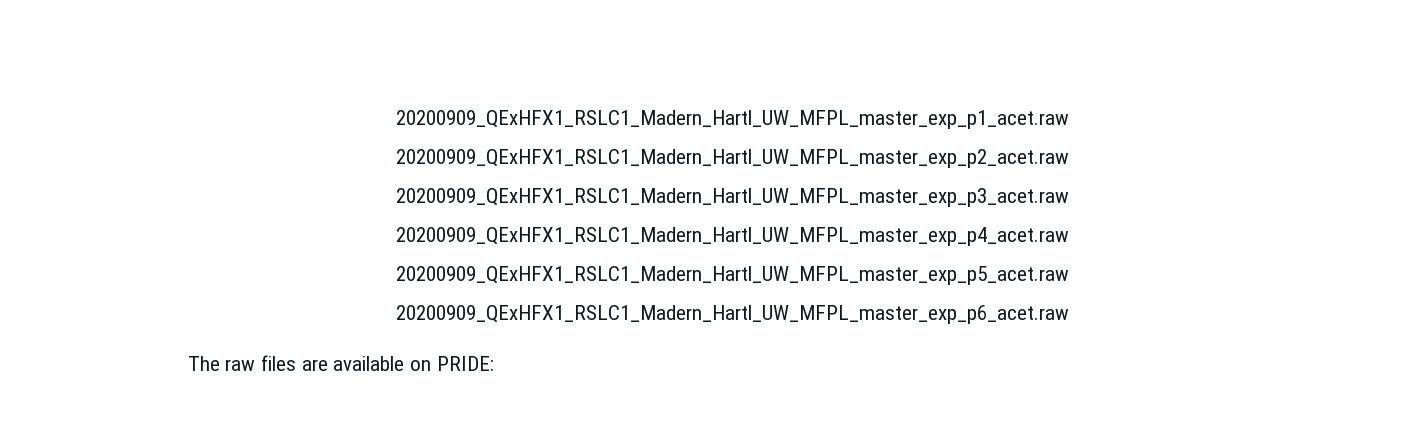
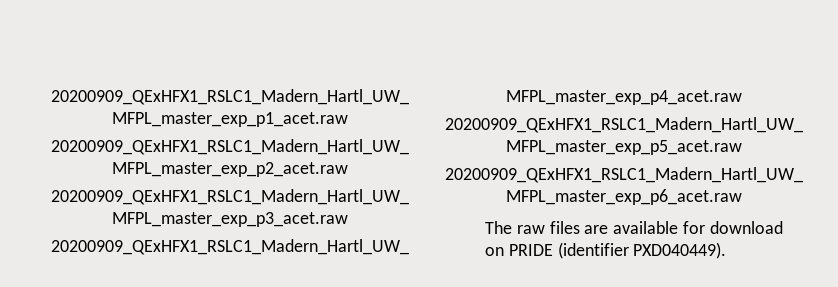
[410,356,494,371] on PRIDE: -> [682,221,783,234] [485,242,727,259] for download on PRIDE (identifier PXD040449).

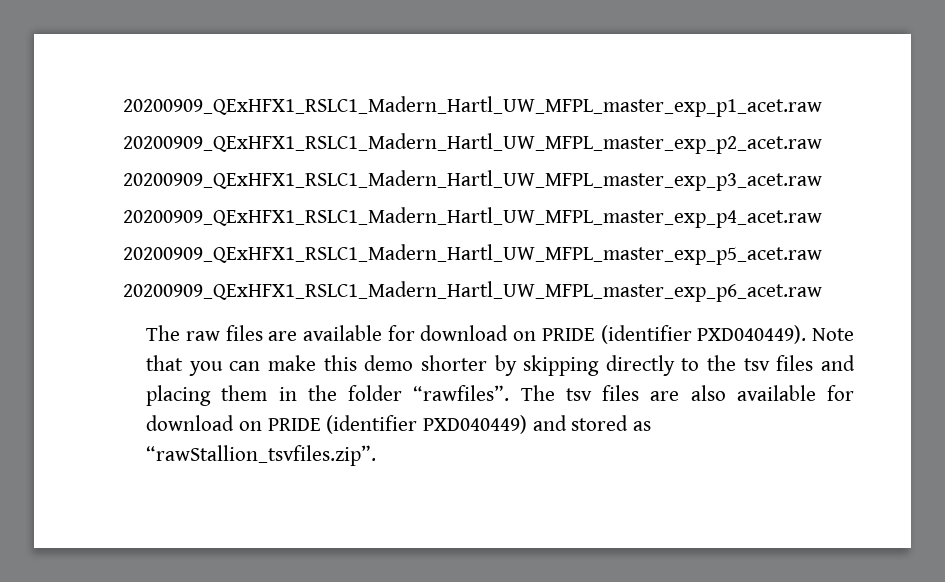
(727, 250) none -> [812,328,854,341] [146,355,855,376] [146,385,854,406] [146,415,651,434] [146,445,377,466] Note that you can make this demo shorter by skipping directly to the tsv files and placing them in the folder “rawfiles”. The tsv files are also available for download on PRIDE (identifier PXD040449) and stored as “rawStallion_tsvfiles.zip”.

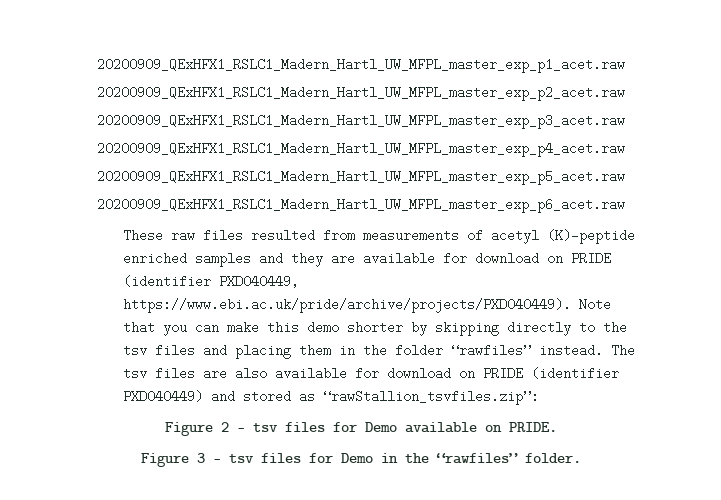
[146,325,181,341] The -> [123,229,164,242] These
(263, 333) none -> [251,229,636,244] [123,252,324,267] resulted from measurements of acetyl (K)-peptide enriched samples and they
[697,325,807,344] PXD040449). -> [219,275,300,288] [123,298,572,313] PXD040449, https://www.ebi.ac.uk/pride/archive/projects/PXD040449).
[413,385,510,401] “rawfiles”. -> [451,344,604,357] “rawfiles” instead.
[146,445,377,466] “rawStallion_tsvfiles.zip”. -> [323,390,540,405] [164,422,557,436] [140,453,581,467] “rawStallion_tsvfiles.zip”: // Figure 2 - tsv files for Demo available on PRIDE. // Figure 3 - tsv files for Demo in the “rawfiles” folder.

